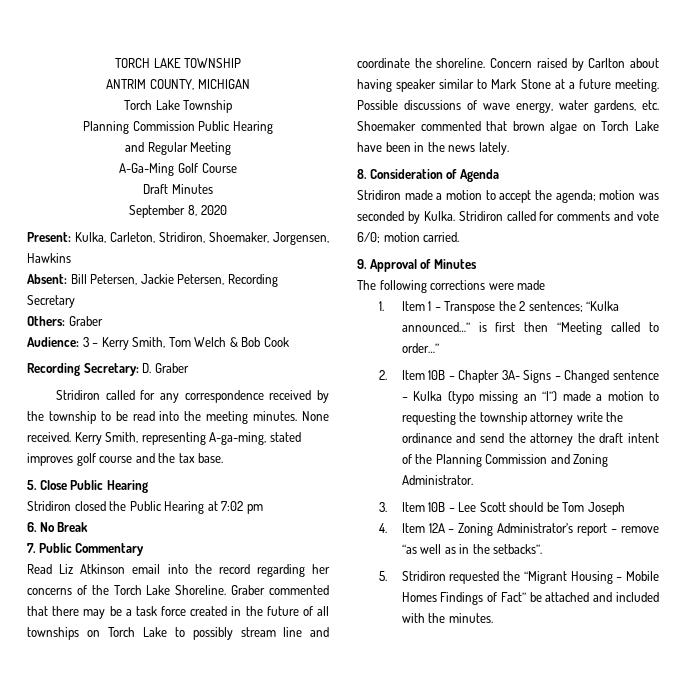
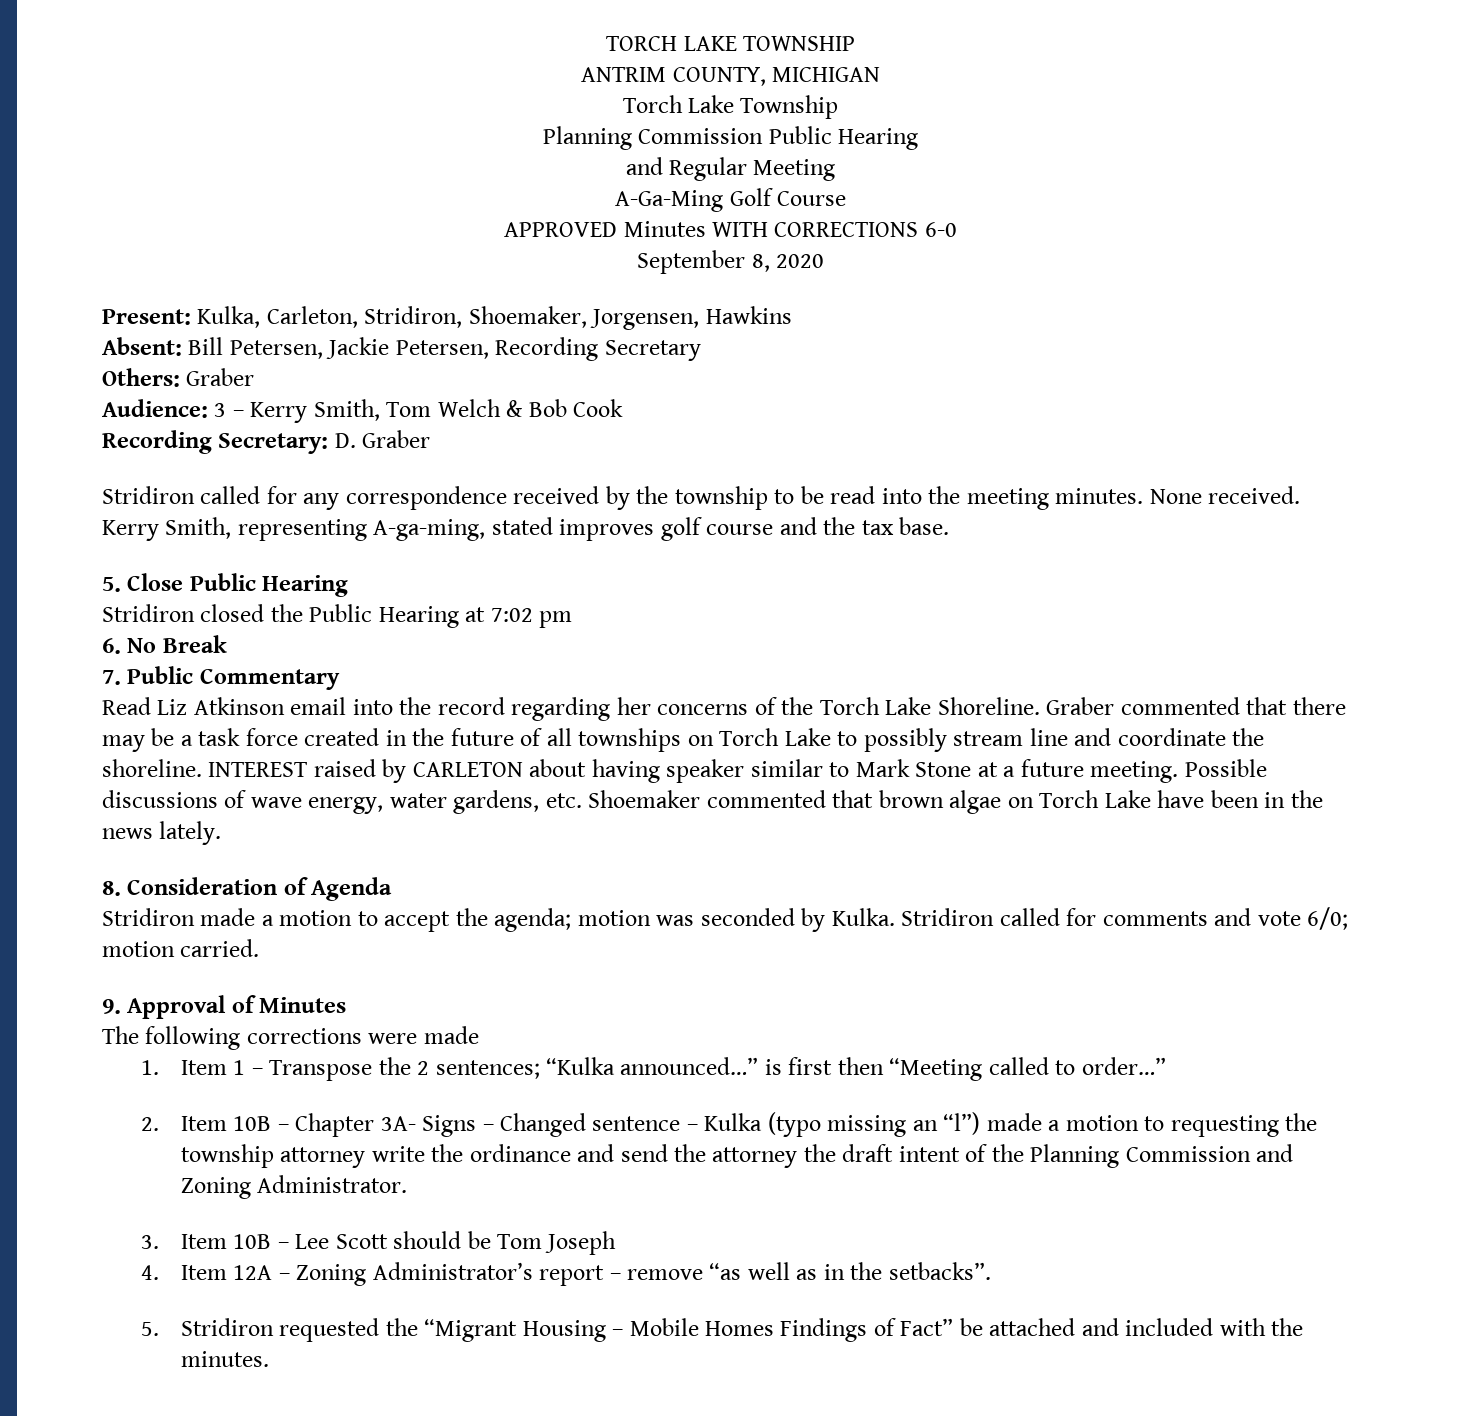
[143,184,213,194] Draft Minutes -> [504,221,957,237] APPROVED Minutes WITH CORRECTIONS 6-0
[490,58,533,68] Concern -> [208,762,308,777] INTEREST
[588,58,626,68] Carlton -> [412,762,523,777] CARLETON

